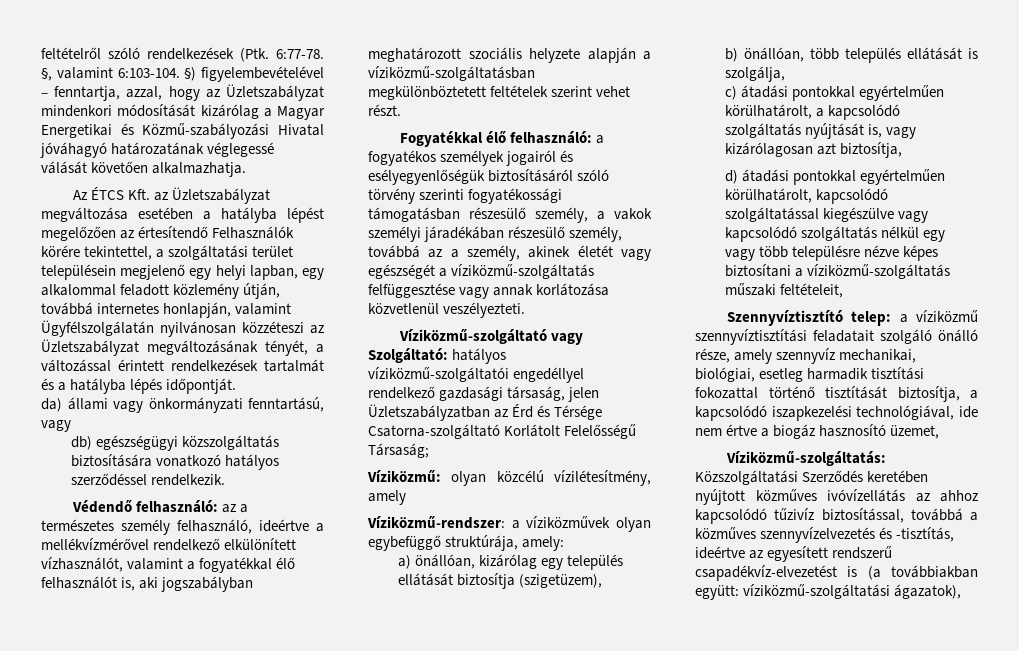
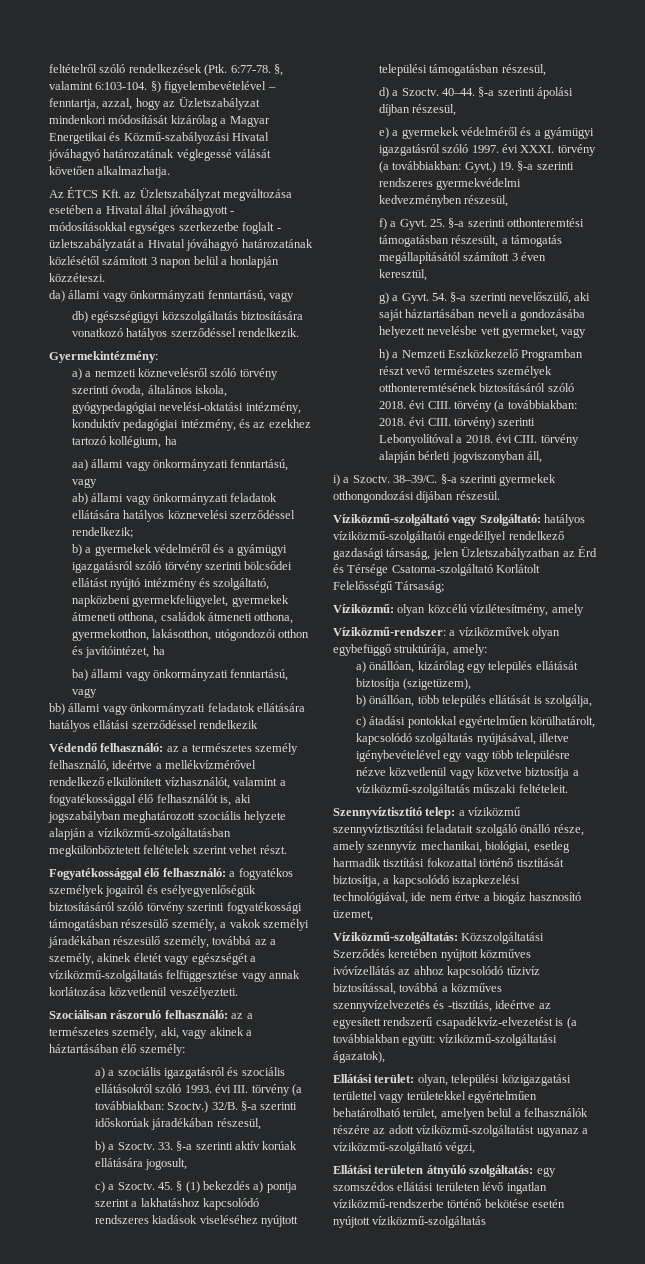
[221,207,324,223] [41,226,295,241] [41,245,294,260] [41,264,324,280] [41,283,281,299] [41,302,292,318] [41,320,324,337] [41,339,324,356] [41,359,324,372] [41,378,237,394] hatályba lépést megelőzően az értesítendő Felhasználók körére tekintettel, a szolgáltatási terület településein megjelenő egy helyi lapban, egy alkalommal feladott közlemény útján, továbbá internetes honlapján, valamint Ügyfélszolgálatán nyilvánosan közzéteszi az Üzletszabályzat megváltozásának tényét, a változással érintett rendelkezések tartalmát és a hatályba lépés időpontját. -> [105,205,234,217] [49,222,281,234] [49,239,313,251] [49,256,280,268] [49,273,105,282] Hivatal által jóváhagyott - módosításokkal egységes szerkezetbe foglalt - üzletszabályzatát a Hivatal jóváhagyó határozatának közlésétől számított 3 napon belül a honlapján közzéteszi.
(225, 480) none -> [49,351,158,363] [71,368,278,380] [71,385,228,397] [71,402,301,414] [71,419,311,431] [71,436,177,448] [71,459,289,471] [71,478,97,488] [71,493,278,505] [71,510,296,522] [71,527,133,538] [71,544,288,556] [71,561,293,573] [71,578,270,590] [71,595,289,607] [71,612,294,624] [71,629,310,641] [71,646,165,658] [71,669,289,681] [71,688,97,698] [49,703,305,715] [49,720,259,732] // Gyermekintézmény: // a) a nemzeti köznevelésről szóló törvény szerinti óvoda, általános iskola, gyógypedagógiai nevelési-oktatási intézmény, konduktív pedagógiai intézmény, és az ezekhez tartozó kollégium, ha // aa) állami vagy önkormányzati fenntartású, vagy // ab) állami vagy önkormányzati feladatok ellátására hatályos köznevelési szerződéssel rendelkezik; // b) a gyermekek védelméről és a gyámügyi igazgatásról szóló törvény szerinti bölcsődei ellátást nyújtó intézmény és szolgáltató, napközbeni gyermekfelügyelet, gyermekek átmeneti otthona, családok átmeneti otthona, gyermekotthon, lakásotthon, utógondozói otthon és javítóintézet, ha // ba) állami vagy önkormányzati fenntartású, vagy // bb) állami vagy önkormányzati feladatok ellátására hatályos ellátási szerződéssel rendelkezik
[199,557,273,573] fogyatékkal -> [49,794,136,806] fogyatékossággal
[400,131,484,147] Fogyatékkal -> [49,868,142,880] Fogyatékossággal
(526, 310) none -> [49,1010,253,1019] [49,1027,252,1039] [49,1044,185,1056] [94,1067,285,1079] [94,1084,303,1096] [94,1101,298,1113] [94,1118,261,1130] [94,1141,298,1153] [94,1158,188,1170] [94,1181,297,1193] [94,1198,259,1210] [94,1215,298,1227] [378,64,546,76] [378,87,574,99] [378,104,457,116] [378,127,595,139] [378,144,596,156] [378,161,574,173] [378,178,522,190] [378,195,509,207] [378,218,585,230] [378,235,562,247] [378,252,546,264] [378,269,427,281] [378,292,591,304] [378,309,586,321] [378,326,587,338] [378,349,584,361] [378,366,552,378] [378,383,574,392] [378,400,577,412] [378,417,536,429] [378,434,579,446] [378,451,542,463] [333,474,557,486] [333,491,500,503] // Szociálisan rászoruló felhasználó: az a természetes személy, aki, vagy akinek a háztartásában élő személy: // a) a szociális igazgatásról és szociális ellátásokról szóló 1993. évi III. törvény (a továbbiakban: Szoctv.) 32/B. §-a szerinti időskorúak járadékában részesül, // b) a Szoctv. 33. §-a szerinti aktív korúak ellátására jogosult, // c) a Szoctv. 45. § (1) bekezdés a) pontja szerint a lakhatáshoz kapcsolódó rendszeres kiadások viseléséhez nyújtott települési támogatásban részesül, // d) a Szoctv. 40–44. §-a szerinti ápolási díjban részesül, // e) a gyermekek védelméről és a gyámügyi igazgatásról szóló 1997. évi XXXI. törvény (a továbbiakban: Gyvt.) 19. §-a szerinti rendszeres gyermekvédelmi kedvezményben részesül, // f) a Gyvt. 25. §-a szerinti otthonteremtési támogatásban részesült, a támogatás megállapításától számított 3 éven keresztül, // g) a Gyvt. 54. §-a szerinti nevelőszülő, aki saját háztartásában neveli a gondozásába helyezett nevelésbe vett gyermeket, vagy // h) a Nemzeti Eszközkezelő Programban részt vevő természetes személyek otthonteremtésének biztosításáról szóló 2018. évi CIII. törvény (a továbbiakban: 2018. évi CIII. törvény) szerinti Lebonyolítóval a 2018. évi CIII. törvény alapján bérleti jogviszonyban áll, // i) a Szoctv. 38–39/C. §-a szerinti gyermekek otthongondozási díjában részesül.
[815,104,900,120] [724,123,916,139] [724,142,902,158] [724,169,945,185] [724,188,888,204] [724,207,928,223] [724,226,919,242] a kapcsolódó szolgáltatás nyújtását is, vagy kizárólagosan azt biztosítja, // d) átadási pontokkal egyértelműen körülhatárolt, kapcsolódó szolgáltatással kiegészülve vagy kapcsolódó szolgáltatás nélkül -> [355,733,570,745] [355,750,441,762] kapcsolódó szolgáltatás nyújtásával, illetve igénybevételével
[902,245,938,261] [724,264,791,277] képes biztosítani -> [389,767,570,779] közvetlenül vagy közvetve biztosítja
[779,283,843,298] feltételeit, -> [518,784,568,793] feltételeit.
(962, 591) none -> [333,1074,571,1086] [333,1091,538,1103] [333,1108,588,1120] [333,1125,588,1137] [333,1142,476,1154] [333,1165,556,1177] [333,1182,547,1194] [333,1199,566,1208] [333,1216,487,1228] // Ellátási terület: olyan, települési közigazgatási területtel vagy területekkel egyértelműen behatárolható terület, amelyen belül a felhasználók részére az adott víziközmű-szolgáltatást ugyanaz a víziközmű-szolgáltató végzi, // Ellátási területen átnyúló szolgáltatás: egy szomszédos ellátási területen lévő ingatlan víziközmű-rendszerbe történő bekötése esetén nyújtott víziközmű-szolgáltatás

